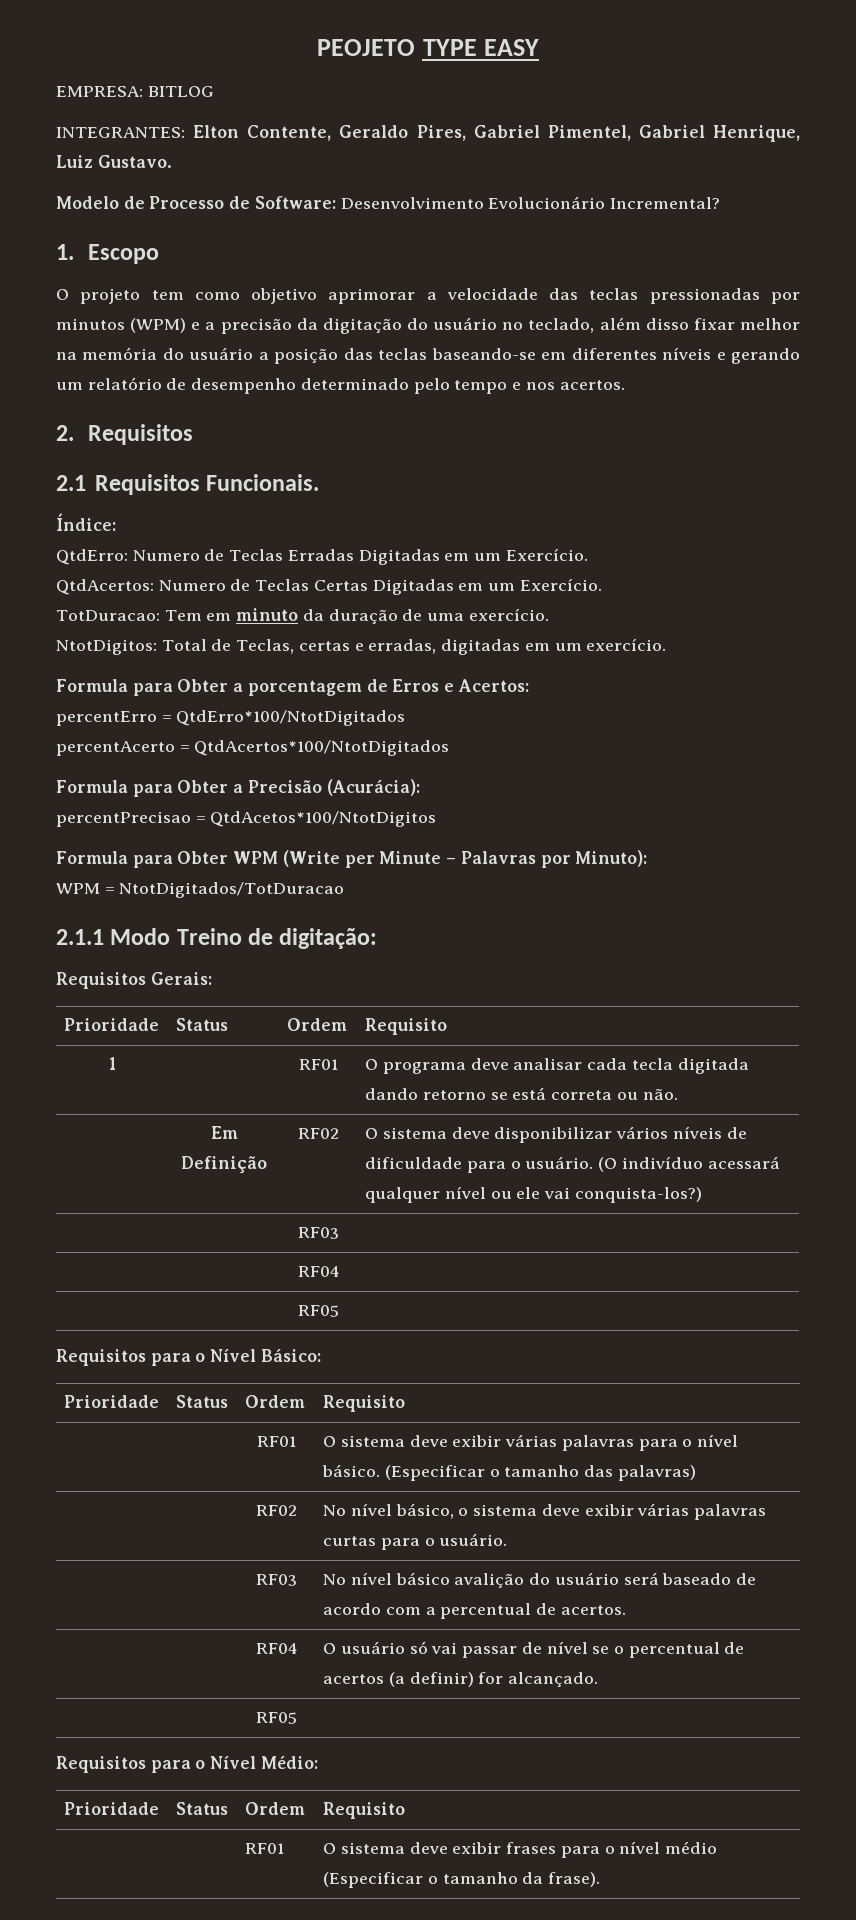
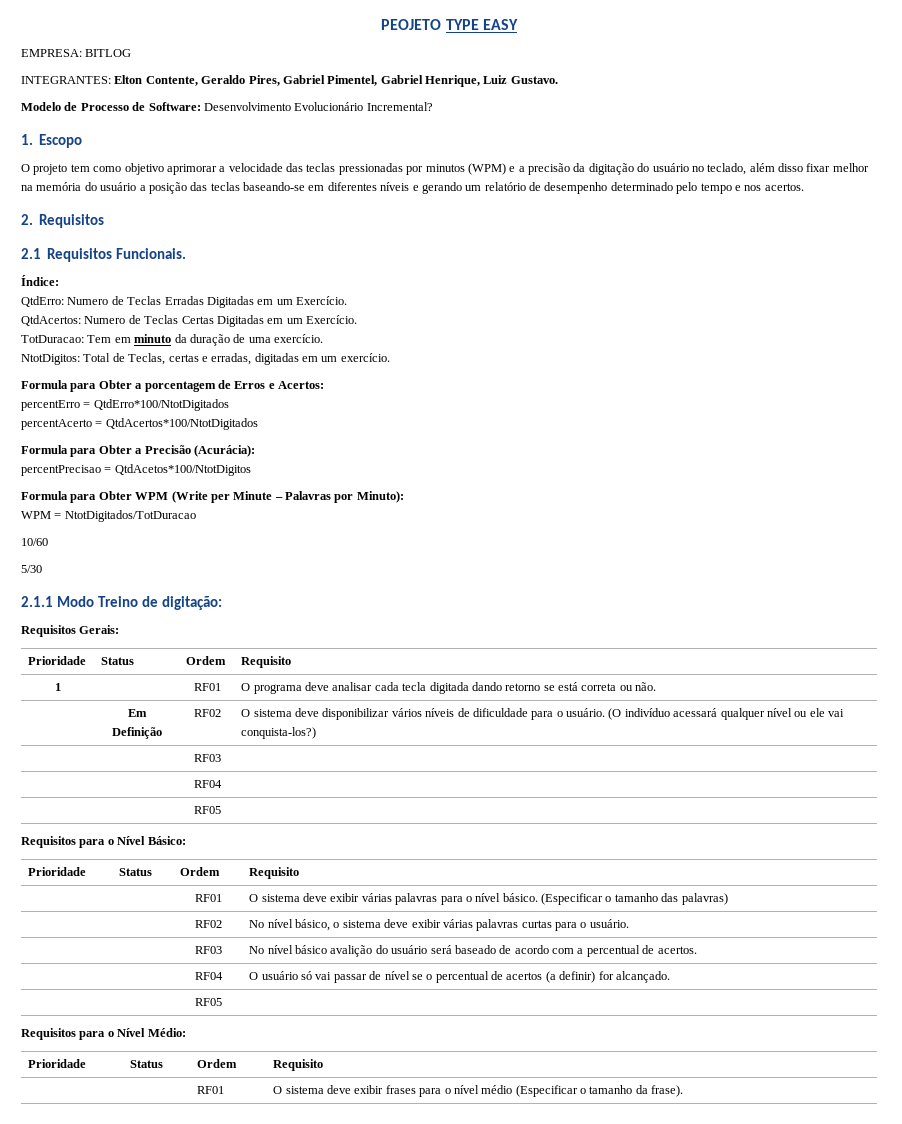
(345, 890) none -> [21,538,48,546] [21,565,42,573] // 10/60 // 5/30

